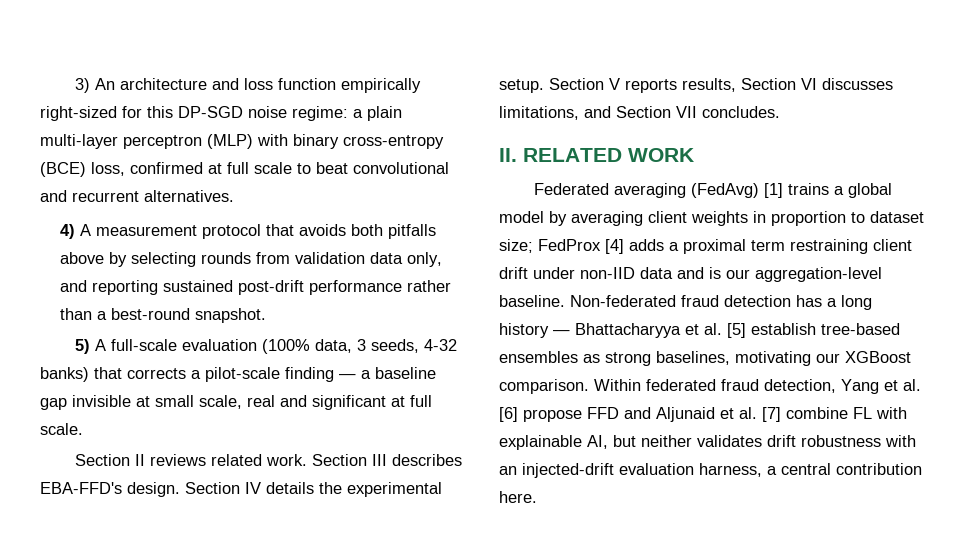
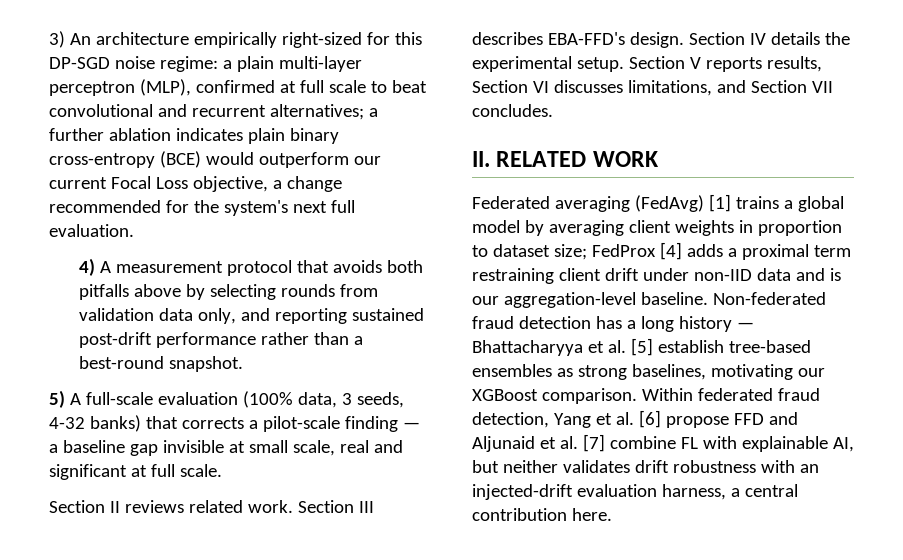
[211,78,336,90] and loss function -> (189, 38) none
[207,134,444,149] [40,162,125,177] (MLP) with binary cross-entropy (BCE) loss, -> [139,79,191,96] (MLP),
[144,190,234,202] alternatives. -> [269,104,378,120] [49,128,339,144] [49,151,381,168] [49,176,342,192] [49,200,355,216] [49,224,134,237] alternatives; a further ablation indicates plain binary cross-entropy (BCE) would outperform our current Focal Loss objective, a change recommended for the system's next full evaluation.

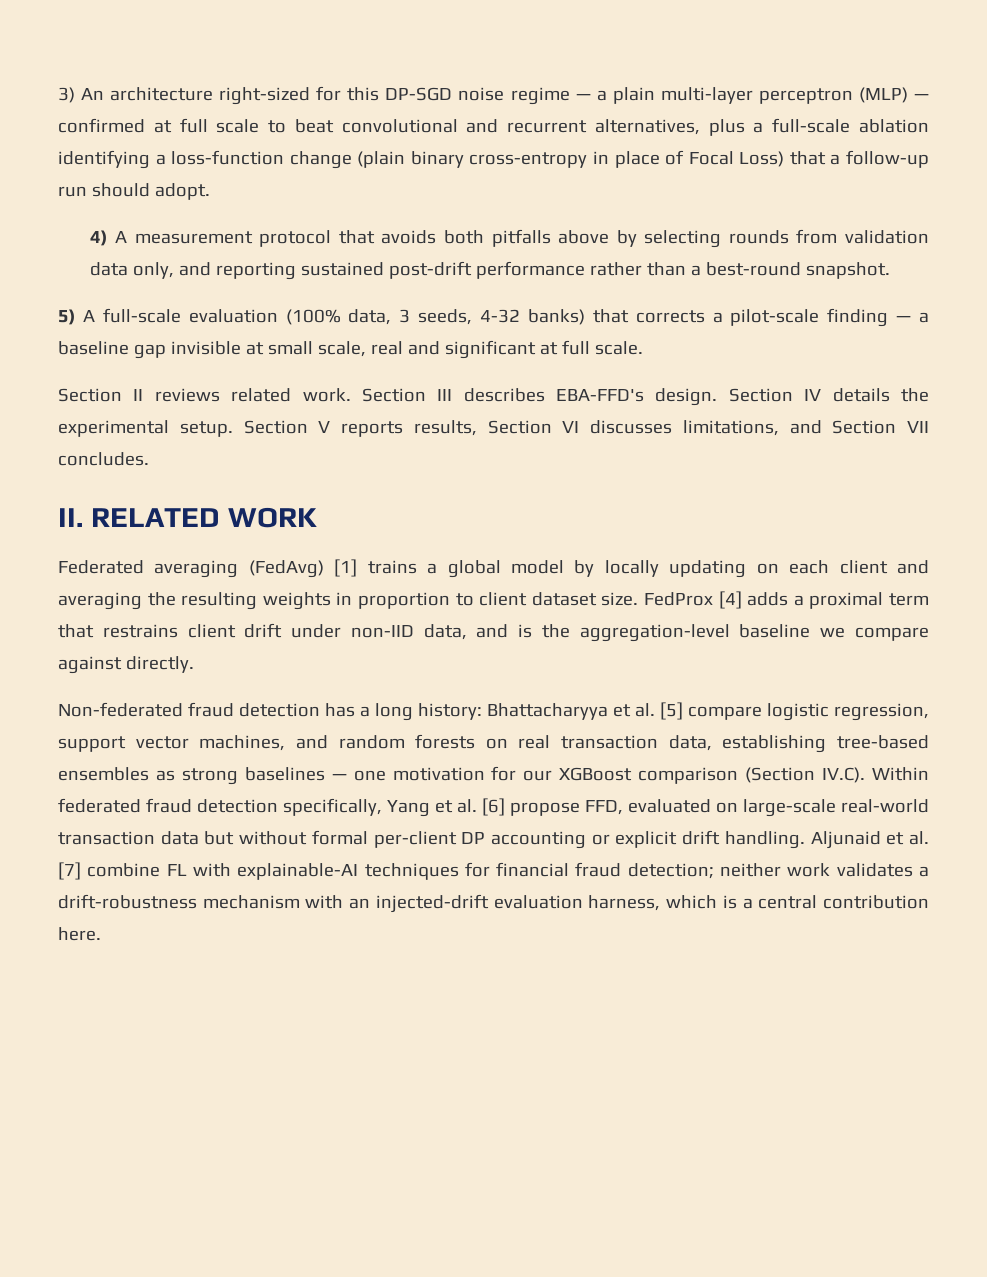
[193,32,277,48] empirically -> (214, 94) none
[159,56,218,72] regime: -> [510,87,591,105] regime —
[139,79,191,96] (MLP), -> [858,87,929,103] (MLP) —
[269,104,378,120] [49,128,339,144] [49,151,381,168] [49,176,342,192] [49,200,355,216] [49,224,134,237] alternatives; a further ablation indicates plain binary cross-entropy (BCE) would outperform our current Focal Loss objective, a change recommended for the system's next full evaluation. -> [594,118,929,136] [58,150,929,169] [58,183,210,200] alternatives, plus a full-scale ablation identifying a loss-function change (plain binary cross-entropy in place of Focal Loss) that a follow-up run should adopt.
[548,220,671,236] averaging client -> [604,560,930,578] [58,592,258,610] locally updating on each client and averaging the resulting
[492,244,587,260] dataset size; -> [479,592,639,606] client dataset size.
[472,268,554,284] restraining -> [58,624,178,638] that restrains
[756,268,791,281] data -> [423,624,467,640] data,
[472,292,708,308] our aggregation-level baseline. -> [541,624,929,642] [58,656,194,674] the aggregation-level baseline we compare against directly. //
[678,316,754,332] history — -> [418,703,482,720] history:
[657,340,811,353] [472,364,825,380] [472,388,637,404] establish tree-based ensembles as strong baselines, motivating our XGBoost comparison. -> [688,703,929,721] [58,734,929,753] [58,766,866,785] compare logistic regression, support vector machines, and random forests on real transaction data, establishing tree-based ensembles as strong baselines — one motivation for our XGBoost comparison (Section IV.C).
[472,412,549,428] detection, -> [197,798,382,816] detection specifically,
[733,412,798,425] FFD and -> [585,799,929,817] [58,830,805,849] FFD, evaluated on large-scale real-world transaction data but without formal per-client DP accounting or explicit drift handling.
[741,436,854,452] [472,460,756,473] explainable AI, but neither validates drift robustness -> [237,862,929,880] [58,894,300,909] explainable-AI techniques for financial fraud detection; neither work validates a drift-robustness mechanism
(726, 492) none -> [666,895,737,909] which is

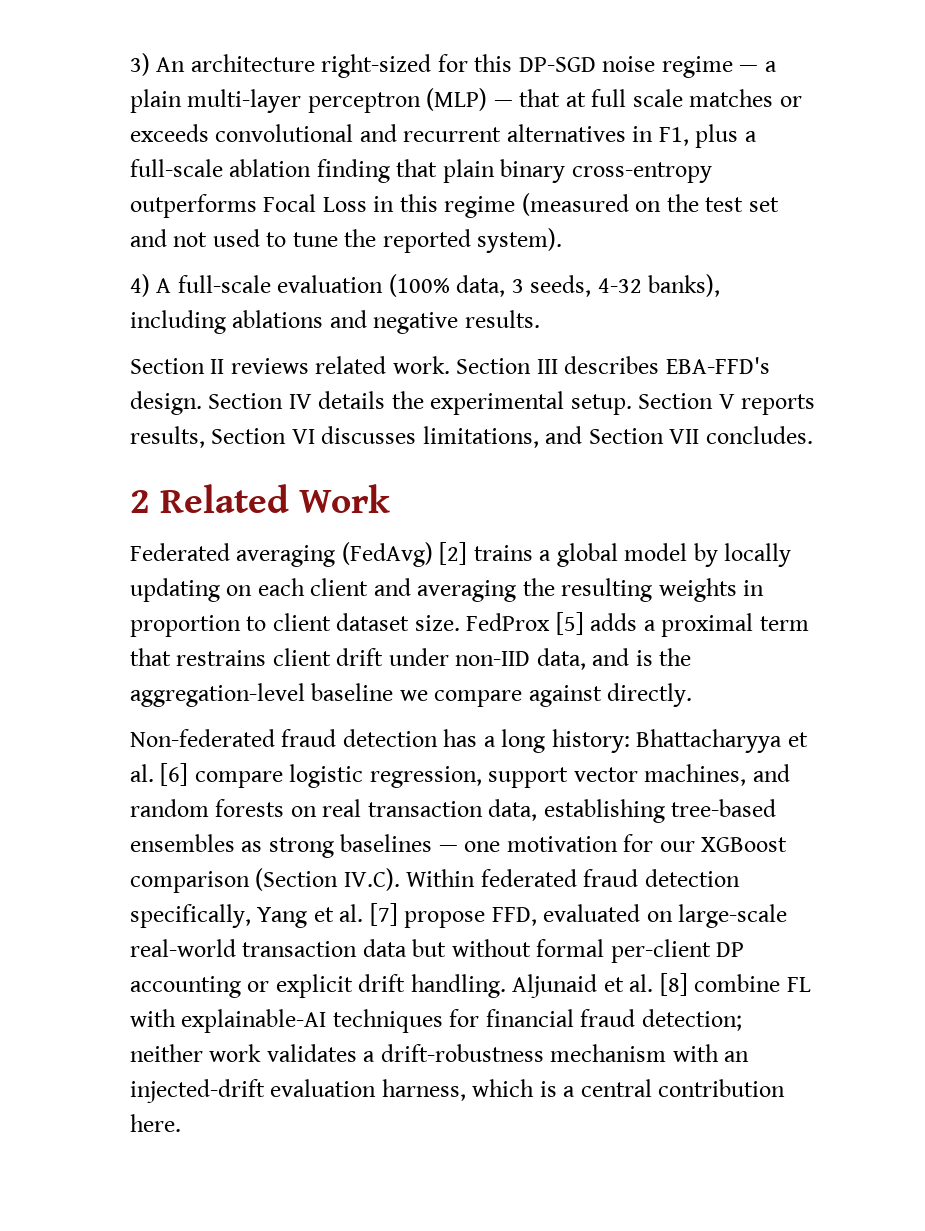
[58,118,145,133] confirmed -> [519,89,561,107] that
[268,118,929,136] [58,150,929,169] [58,183,210,200] [90,229,929,248] [90,261,891,280] [58,309,75,325] to beat convolutional and recurrent alternatives, plus a full-scale ablation identifying a loss-function change (plain binary cross-entropy in place of Focal Loss) that a follow-up run should adopt. // 4) A measurement protocol that avoids both pitfalls above by selecting rounds from validation data only, and reporting sustained post-drift performance rather than a best-round snapshot. // 5) -> [689,89,802,107] [130,124,757,148] [130,159,712,183] [130,193,779,218] [130,228,563,253] [130,274,150,297] matches or exceeds convolutional and recurrent alternatives in F1, plus a full-scale ablation finding that plain binary cross-entropy outperforms Focal Loss in this regime (measured on the test set and not used to tune the reported system). // 4)
[527,308,929,327] [58,340,643,359] banks) that corrects a pilot-scale finding — a baseline gap invisible at small scale, real and significant at full scale. -> [648,274,721,297] [130,310,540,334] banks), including ablations and negative results.
[58,507,317,528] II. RELATED WORK -> [130,484,391,513] 2 Related Work
[334,559,358,577] [1] -> [439,542,468,565] [2]
[718,591,742,609] [4] -> [555,612,584,635] [5]
[660,702,683,720] [5] -> [160,763,189,786] [6]
[482,798,505,816] [6] -> [369,903,398,926] [7]
[58,862,81,880] [7] -> [659,973,688,996] [8]

